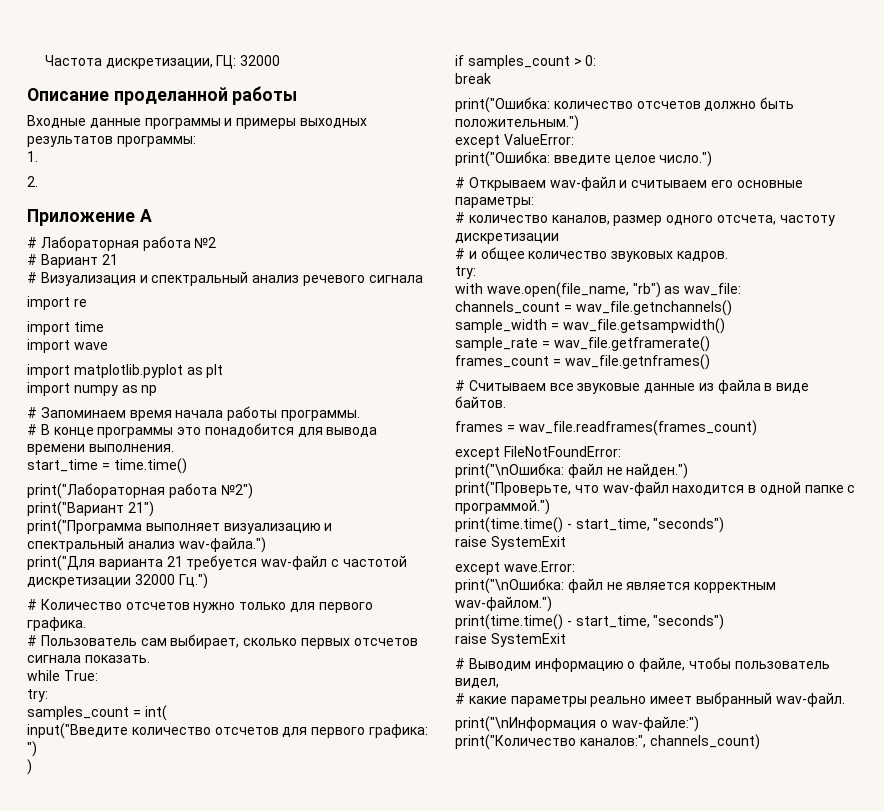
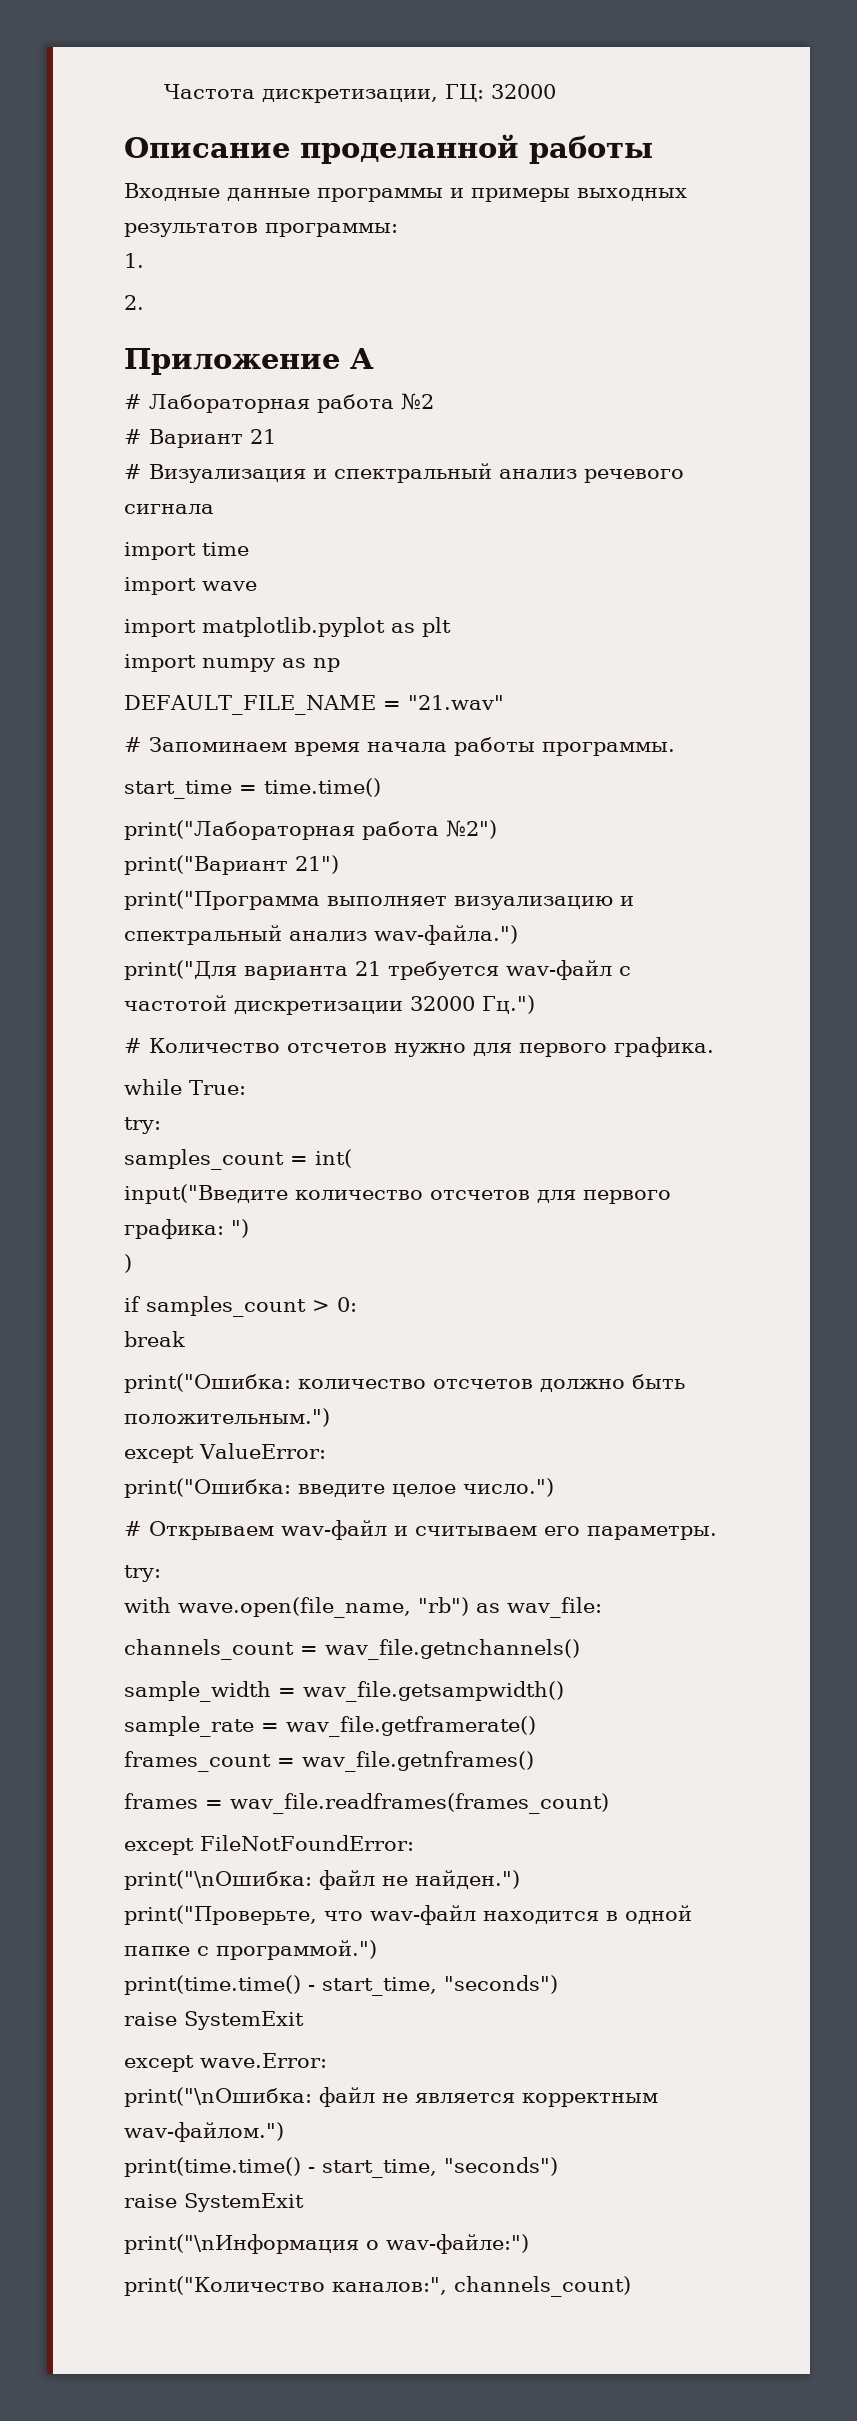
[27,296,87,310] // import re -> (214, 509) none
(158, 390) none -> [124,695,504,715] // DEFAULT_FILE_NAME = "21.wav"
[27,423,378,438] [27,444,174,455] // # В конце программы это понадобится для вывода времени выполнения. -> (675, 749) none
[239,602,287,610] только -> (466, 1050) none
[27,634,418,649] [27,655,150,663] // # Пользователь сам выбирает, сколько первых отсчетов сигнала показать. -> (714, 1047) none
[736,180,803,188] [455,197,534,208] [455,212,835,226] [455,233,559,244] [455,247,728,262] основные параметры: // # количество каналов, размер одного отсчета, частоту дискретизации // # и общее количество звуковых кадров. -> [587,1526,717,1540] параметры.
[455,379,810,394] [455,396,506,408] // # Считываем все звуковые данные из файла в виде байтов. -> (534, 1761) none
[455,657,830,672] [455,678,499,688] [455,692,845,707] // # Выводим информацию о файле, чтобы пользователь видел, // # какие параметры реально имеет выбранный wav-файл. -> (304, 2202) none

